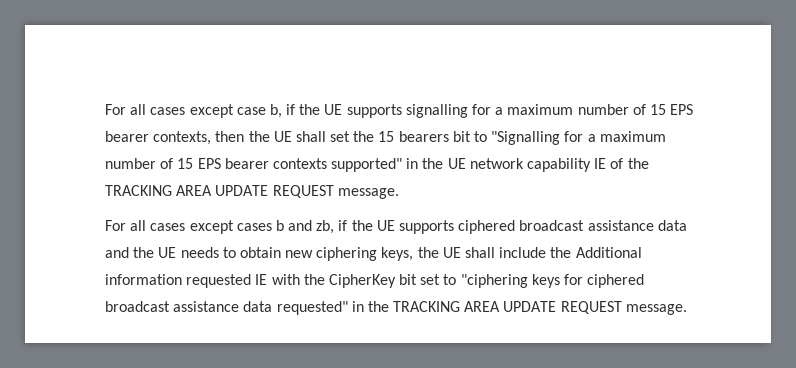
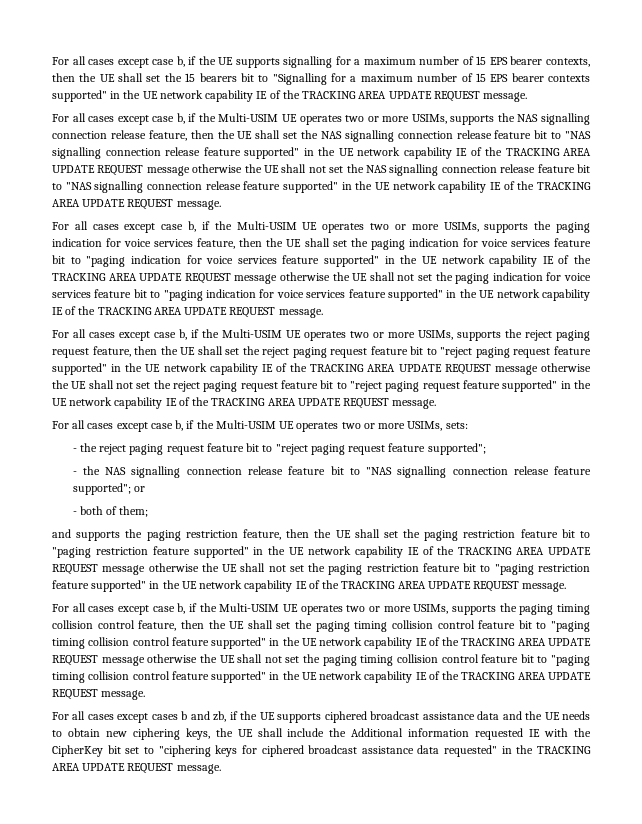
(399, 193) none -> [52,113,590,125] [52,130,591,142] [52,147,591,159] [52,164,590,176] [52,181,592,193] [52,199,221,210] [52,221,590,233] [52,238,591,250] [52,255,591,267] [52,272,592,284] [52,289,590,301] [52,306,323,318] [52,329,590,341] [52,346,591,358] [52,363,592,375] [52,380,591,392] [52,397,437,409] [52,420,468,432] [72,443,486,455] [72,466,591,478] [72,483,145,495] [72,506,149,517] [52,529,590,541] [52,546,591,558] [52,563,590,575] [52,580,567,592] [52,603,591,615] [52,620,590,632] [52,637,591,649] [52,654,590,666] [52,671,591,683] [52,689,146,700] // For all cases except case b, if the Multi-USIM UE operates two or more USIMs, supports the NAS signalling connection release feature, then the UE shall set the NAS signalling connection release feature bit to "NAS signalling connection release feature supported" in the UE network capability IE of the TRACKING AREA UPDATE REQUEST message otherwise the UE shall not set the NAS signalling connection release feature bit to "NAS signalling connection release feature supported" in the UE network capability IE of the TRACKING AREA UPDATE REQUEST message. // For all cases except case b, if the Multi-USIM UE operates two or more USIMs, supports the paging indication for voice services feature, then the UE shall set the paging indication for voice services feature bit to "paging indication for voice services feature supported" in the UE network capability IE of the TRACKING AREA UPDATE REQUEST message otherwise the UE shall not set the paging indication for voice services feature bit to "paging indication for voice services feature supported" in the UE network capability IE of the TRACKING AREA UPDATE REQUEST message. // For all cases except case b, if the Multi-USIM UE operates two or more USIMs, supports the reject paging request feature, then the UE shall set the reject paging request feature bit to "reject paging request feature supported" in the UE network capability IE of the TRACKING AREA UPDATE REQUEST message otherwise the UE shall not set the reject paging request feature bit to "reject paging request feature supported" in the UE network capability IE of the TRACKING AREA UPDATE REQUEST message. // For all cases except case b, if the Multi-USIM UE operates two or more USIMs, sets: // - the reject paging request feature bit to "reject paging request feature supported"; // - the NAS signalling connection release feature bit to "NAS signalling connection release feature supported"; or // - both of them; // and supports the paging restriction feature, then the UE shall set the paging restriction feature bit to "paging restriction feature supported" in the UE network capability IE of the TRACKING AREA UPDATE REQUEST message otherwise the UE shall not set the paging restriction feature bit to "paging restriction feature supported" in the UE network capability IE of the TRACKING AREA UPDATE REQUEST message. // For all cases except case b, if the Multi-USIM UE operates two or more USIMs, supports the paging timing collision control feature, then the UE shall set the paging timing collision control feature bit to "paging timing collision control feature supported" in the UE network capability IE of the TRACKING AREA UPDATE REQUEST message otherwise the UE shall not set the paging timing collision control feature bit to "paging timing collision control feature supported" in the UE network capability IE of the TRACKING AREA UPDATE REQUEST message.

